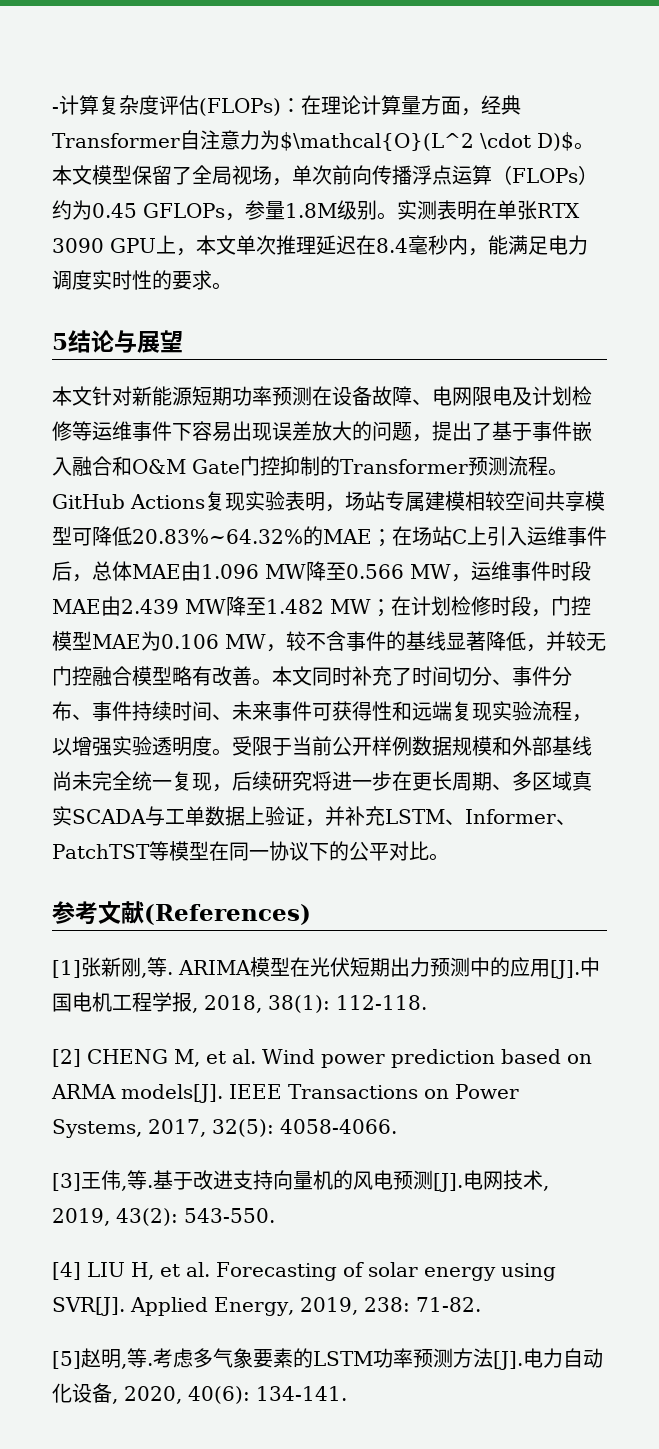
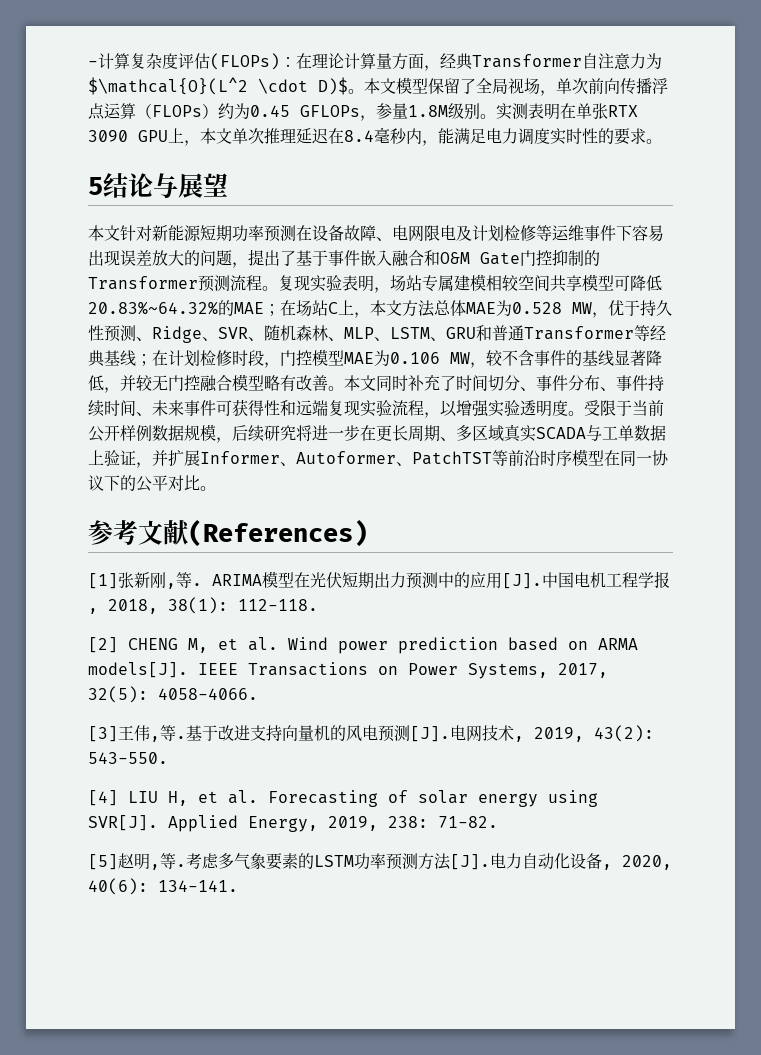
[52,494,205,509] GitHub Actions -> (278, 288) none
[487,526,607,546] [52,561,591,582] [52,596,371,616] 引入运维事件后，总体MAE由1.096 MW降至0.566 MW，运维事件时段MAE由2.439 MW降至1.482 MW -> [354,300,672,318] [88,325,666,343] [88,350,136,367] ，本文方法总体MAE为0.528 MW，优于持久性预测、Ridge、SVR、随机森林、MLP、LSTM、GRU和普通Transformer等经典基线
[492,736,592,756] [52,771,212,791] 和外部基线尚未完全统一复现 -> (216, 432) none
[345,806,576,826] [52,841,169,861] 补充LSTM、Informer、PatchTST等 -> [168,450,572,466] 扩展Informer、Autoformer、PatchTST等前沿时序

